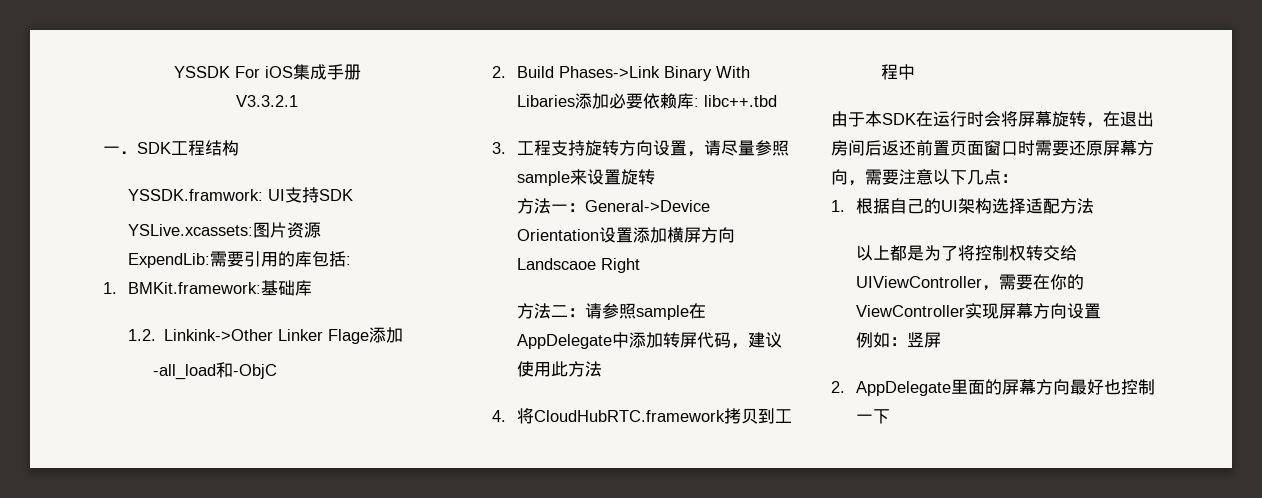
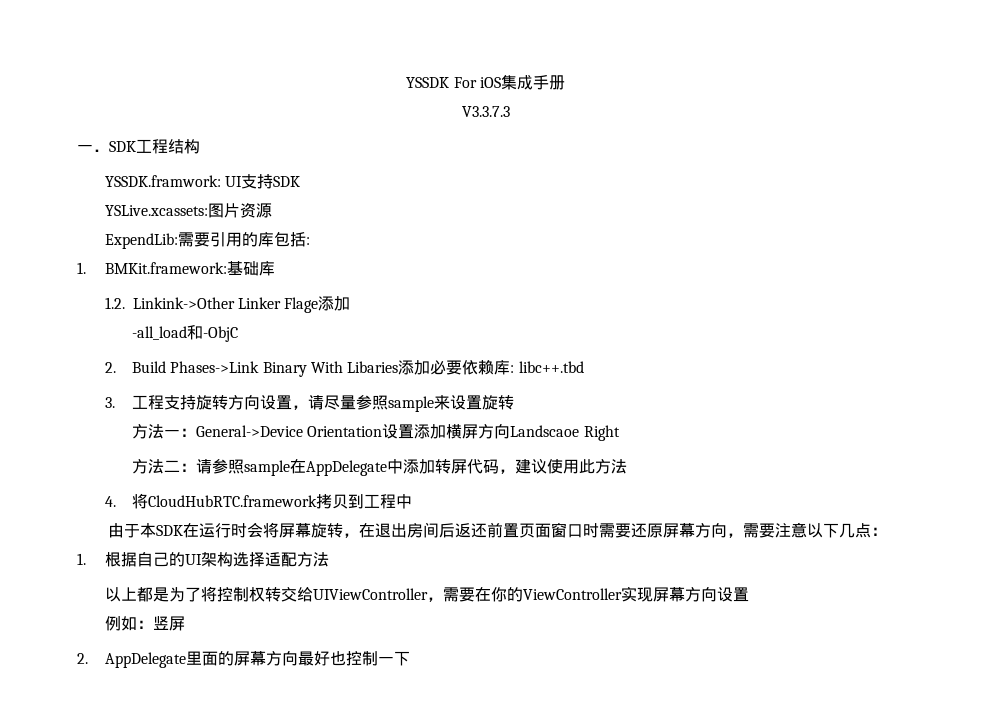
[236,95,298,107] V3.3.2.1 -> [461,106,510,117] V3.3.7.3

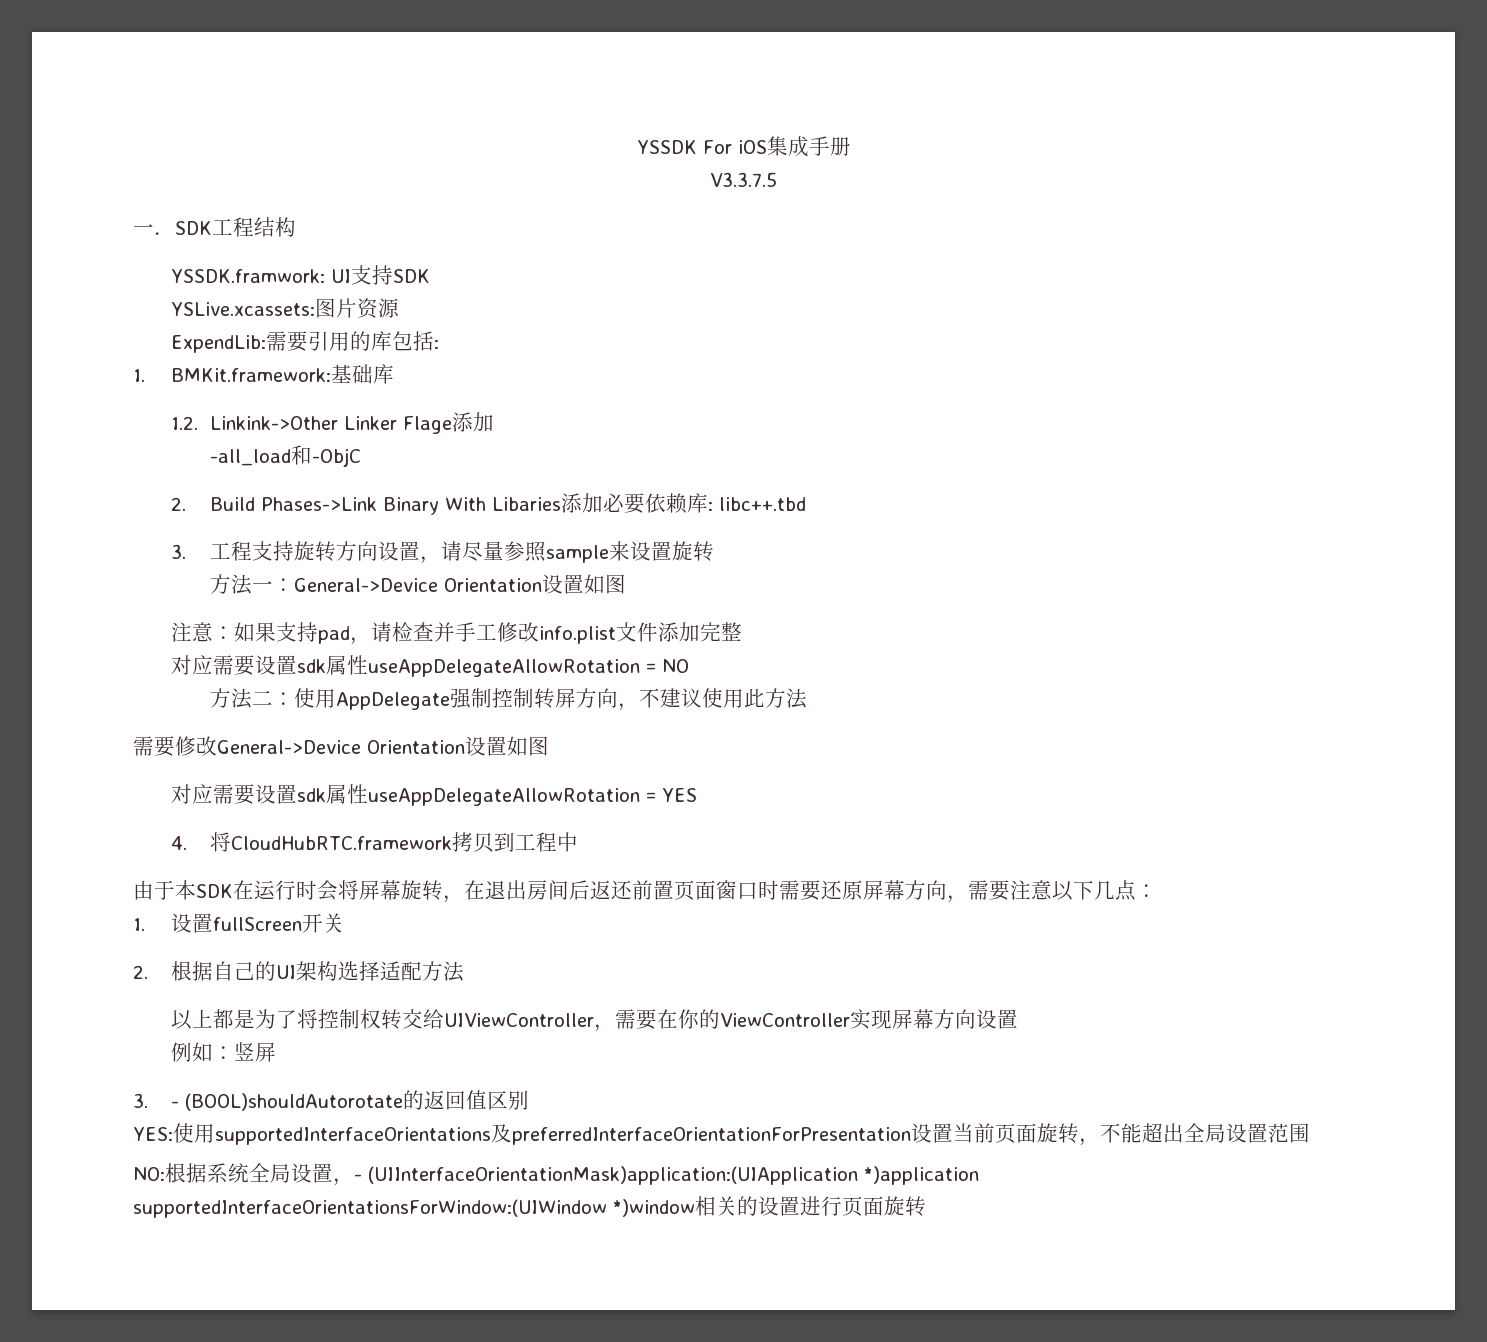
[461,106,510,117] V3.3.7.3 -> [710,172,777,187] V3.3.7.5
[414,424,620,441] [132,459,628,476] 添加横屏方向Landscaoe Right // 方法二：请参照sample在AppDelegate中添加转屏代码，建议使用此方法 -> [583,574,626,594] [171,622,743,645] [171,655,690,677] [209,688,807,711] [133,736,549,757] [171,784,698,806] 如图 // 注意：如果支持pad，请检查并手工修改info.plist文件添加完整 // 对应需要设置sdk属性useAppDelegateAllowRotation = NO // 方法二：使用AppDelegate强制控制转屏方向，不建议使用此方法 // 需要修改General->Device Orientation设置如图 // 对应需要设置sdk属性useAppDelegateAllowRotation = YES
(86, 559) none -> [171,913,345,933] [133,965,148,979] 设置fullScreen开关 // 2.
[77,651,410,668] 2. AppDelegate里面的屏幕方向最好也控制一下 -> [133,1090,530,1111] [133,1123,1310,1146] [133,1163,979,1186] [133,1196,926,1218] 3. - (BOOL)shouldAutorotate的返回值区别 // YES:使用supportedInterfaceOrientations及preferredInterfaceOrientationForPresentation设置当前页面旋转，不能超出全局设置范围 // NO:根据系统全局设置，- (UIInterfaceOrientationMask)application:(UIApplication *)application supportedInterfaceOrientationsForWindow:(UIWindow *)window相关的设置进行页面旋转

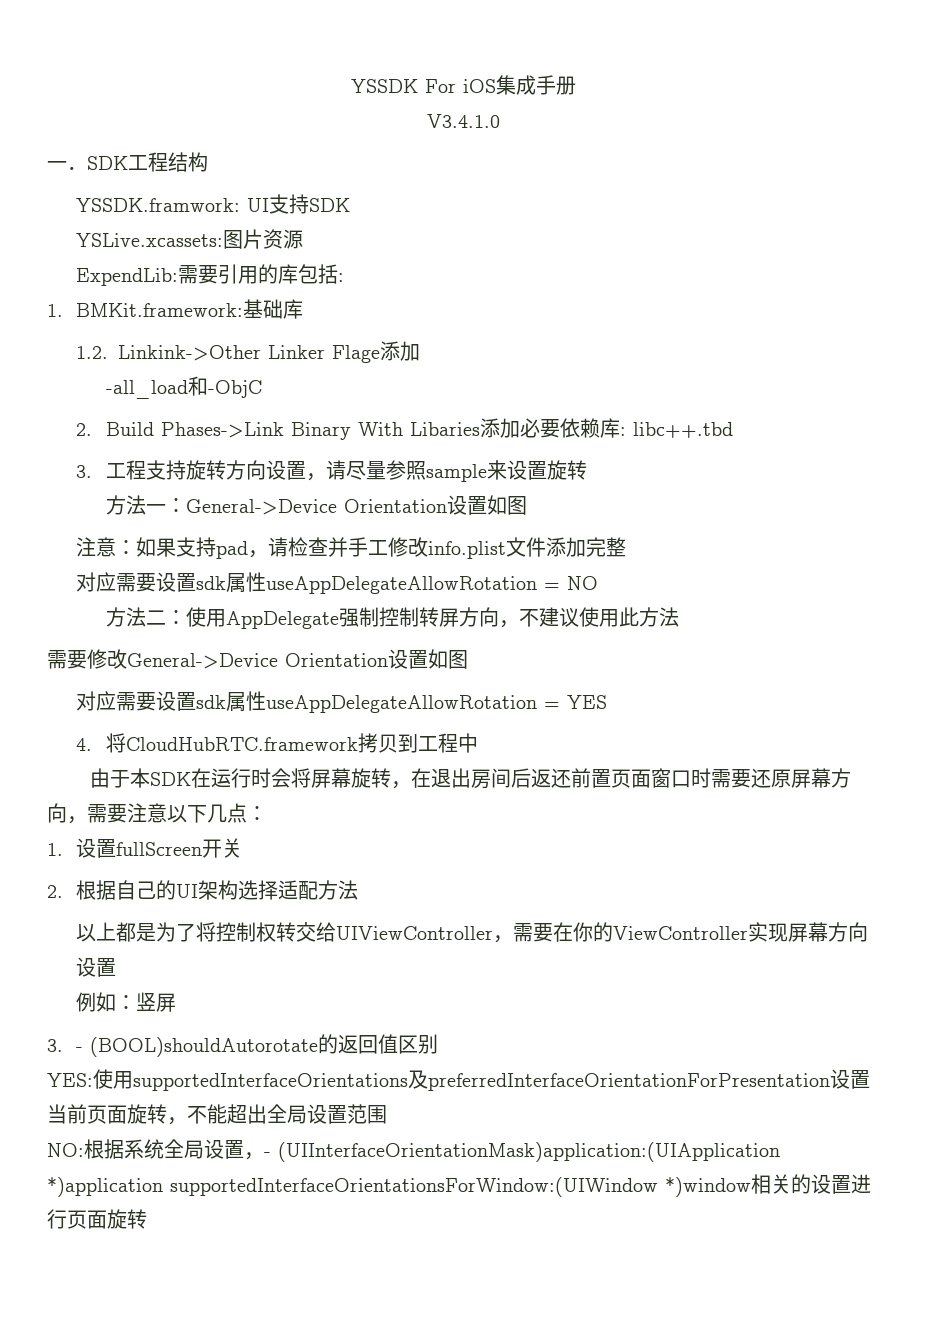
[710,172,777,187] V3.3.7.5 -> [426,114,500,128] V3.4.1.0

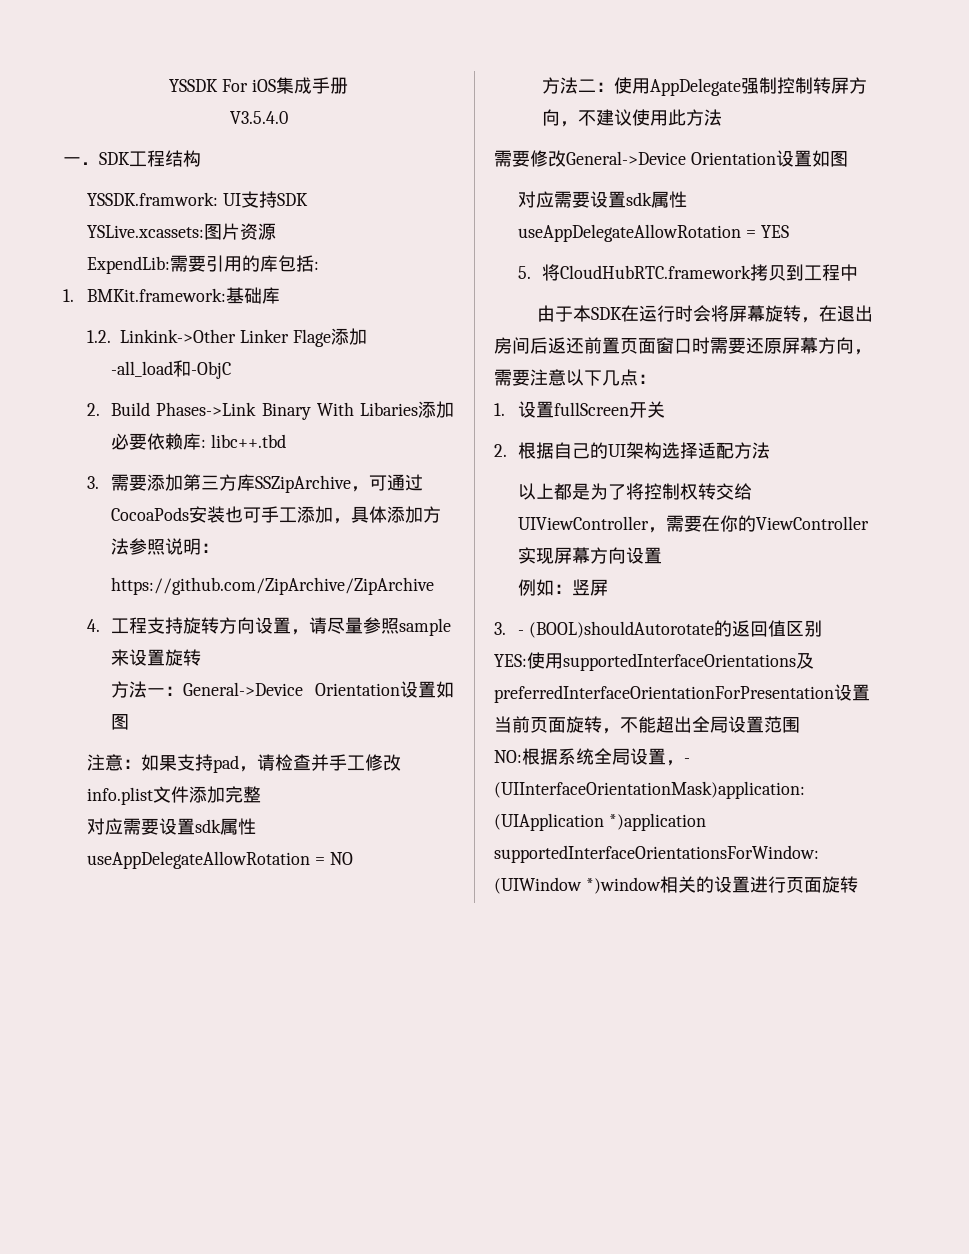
[426,114,500,128] V3.4.1.0 -> [229,111,288,124] V3.5.4.0
(93, 471) none -> [111,474,424,493] [111,506,442,524] [111,538,220,555] [111,577,435,595] [87,619,101,632] 需要添加第三方库SSZipArchive，可通过CocoaPods安装也可手工添加，具体添加方法参照说明： // https://github.com/ZipArchive/ZipArchive // 4.
[76,738,93,751] 4. -> [518,266,532,279] 5.

